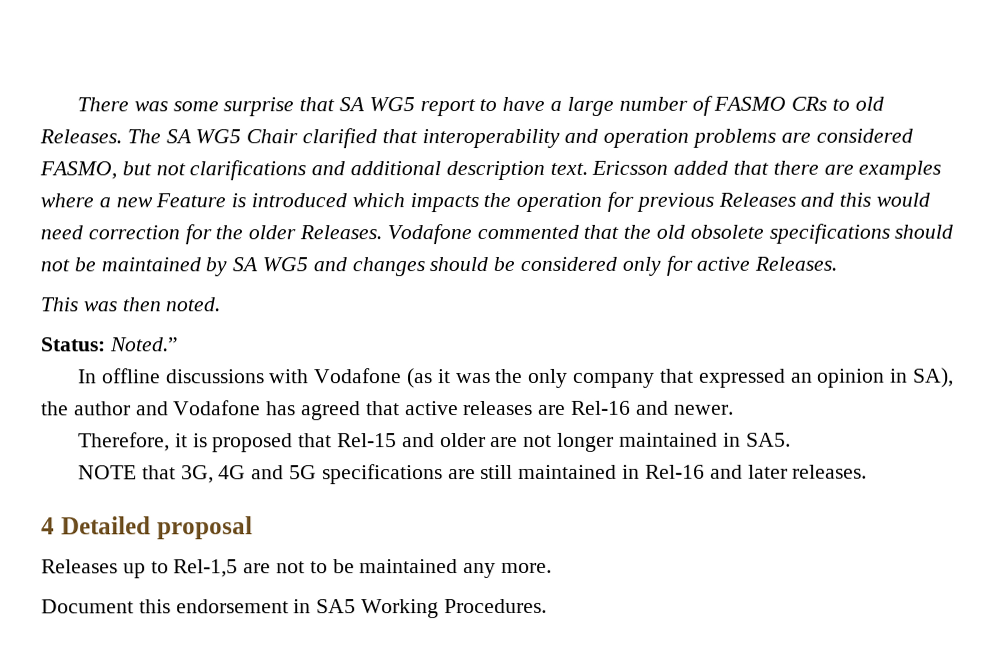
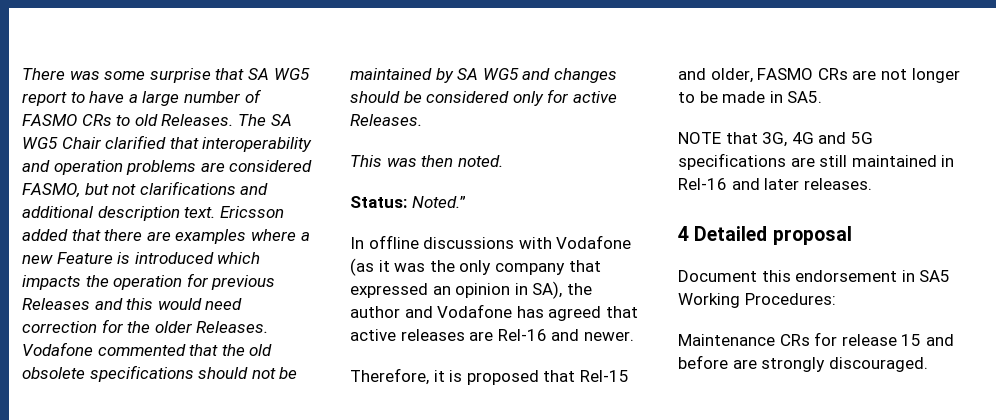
[439,432,718,452] older are not longer maintained -> [710,68,960,83] [678,91,766,103] older, FASMO CRs are not longer to be made
[41,559,553,579] // Releases up to Rel-1,5 are not to be maintained any more. -> (852, 235) none
[443,598,547,614] Procedures. -> [744,293,836,305] [678,332,954,346] [678,355,928,372] Procedures: // Maintenance CRs for release 15 and before are strongly discouraged.

